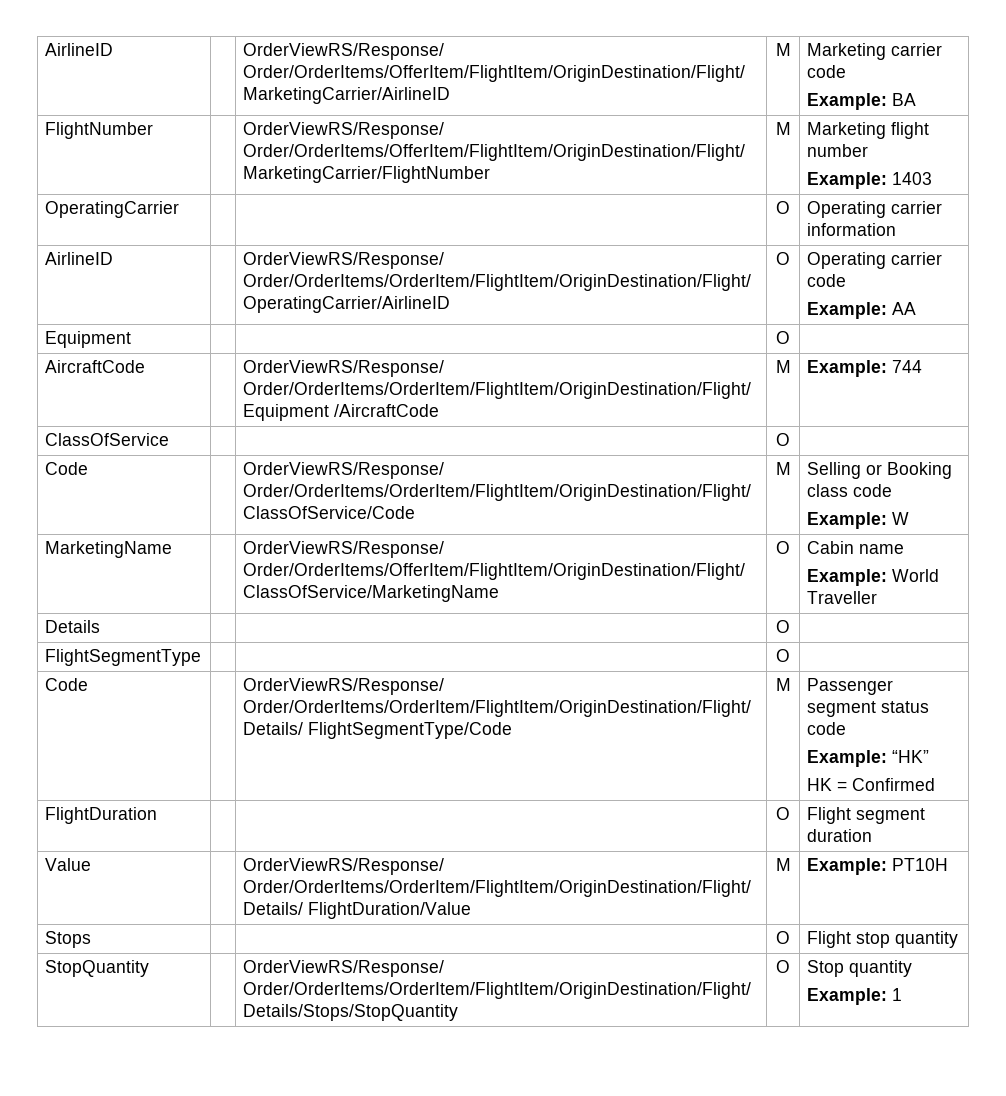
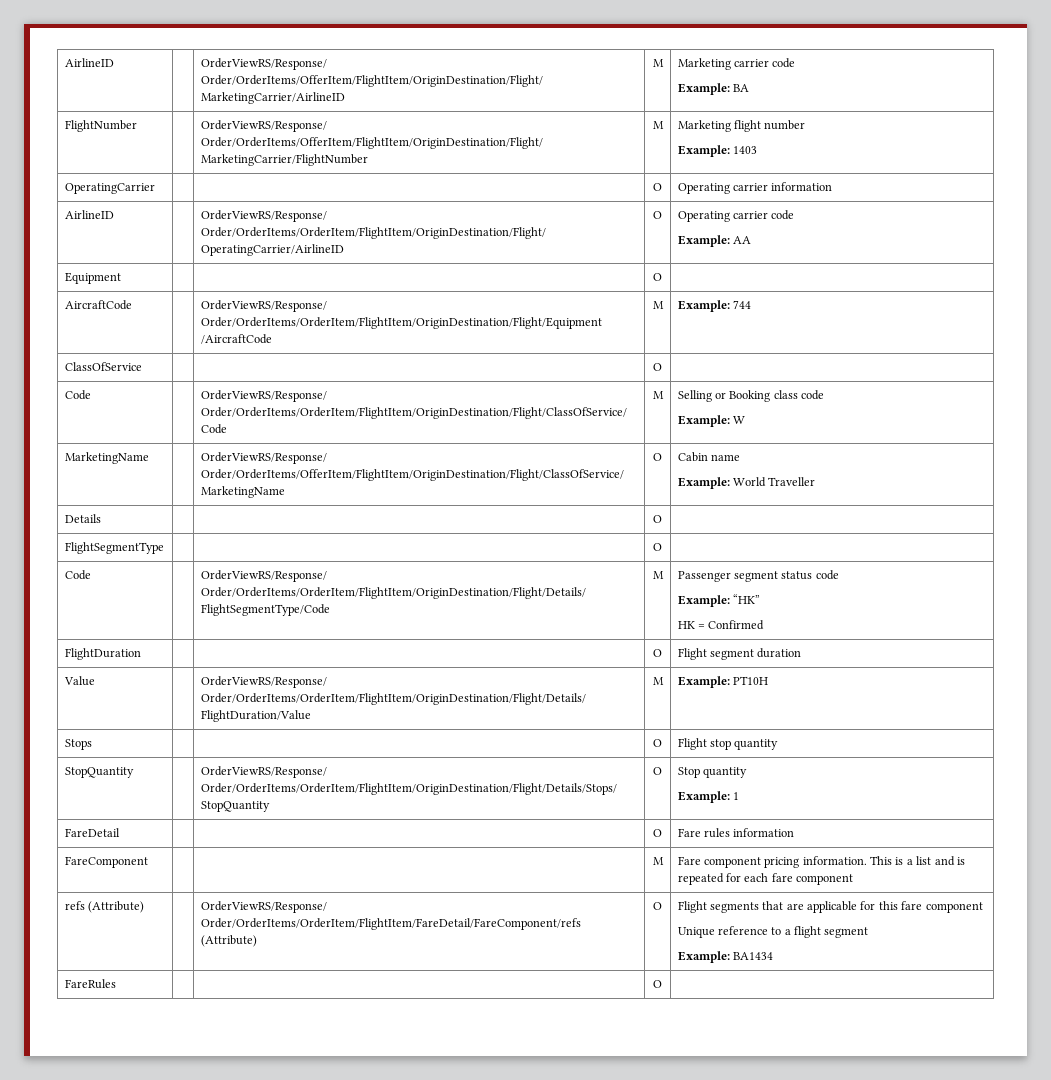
(903, 994) none -> [64,828,120,837] [653,829,662,837] [677,828,795,838] [64,856,148,868] [652,857,664,865] [677,856,965,868] [677,873,854,885] [64,901,144,913] [200,901,327,913] [200,918,581,930] [200,935,257,947] [653,902,662,910] [677,901,983,913] [677,926,869,938] [677,951,773,963] [64,979,116,989] [653,980,662,988] // FareDetail | | | O | Fare rules information // FareComponent | | | M | Fare component pricing information. This is a list and is repeated for each fare component // refs (Attribute) | | OrderViewRS/Response/ Order/OrderItems/OrderItem/FlightItem/FareDetail/FareComponent/refs (Attribute) | O | Flight segments that are applicable for this fare component // Unique reference to a flight segment // Example: BA1434 // FareRules | | | O |

